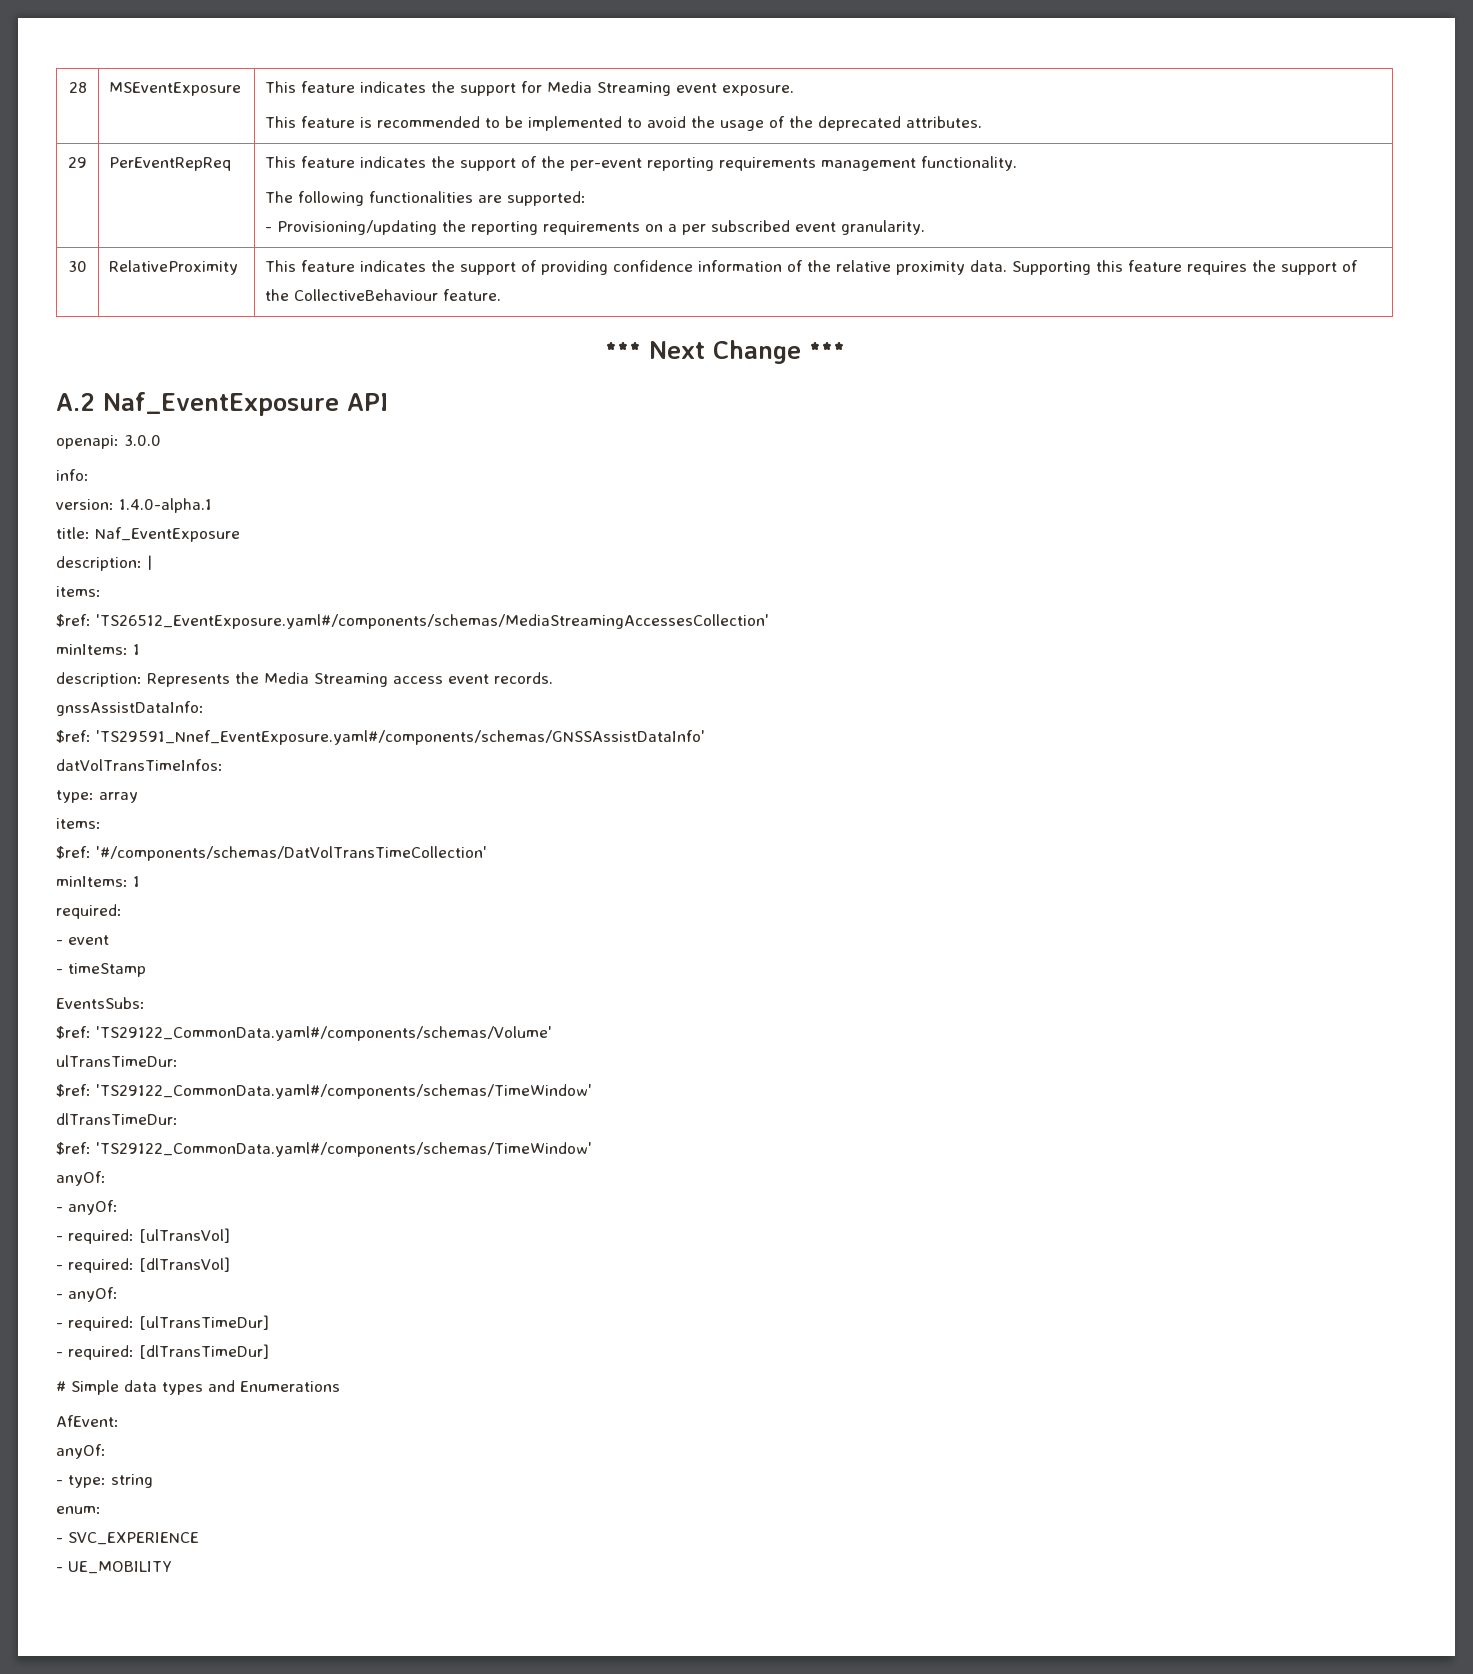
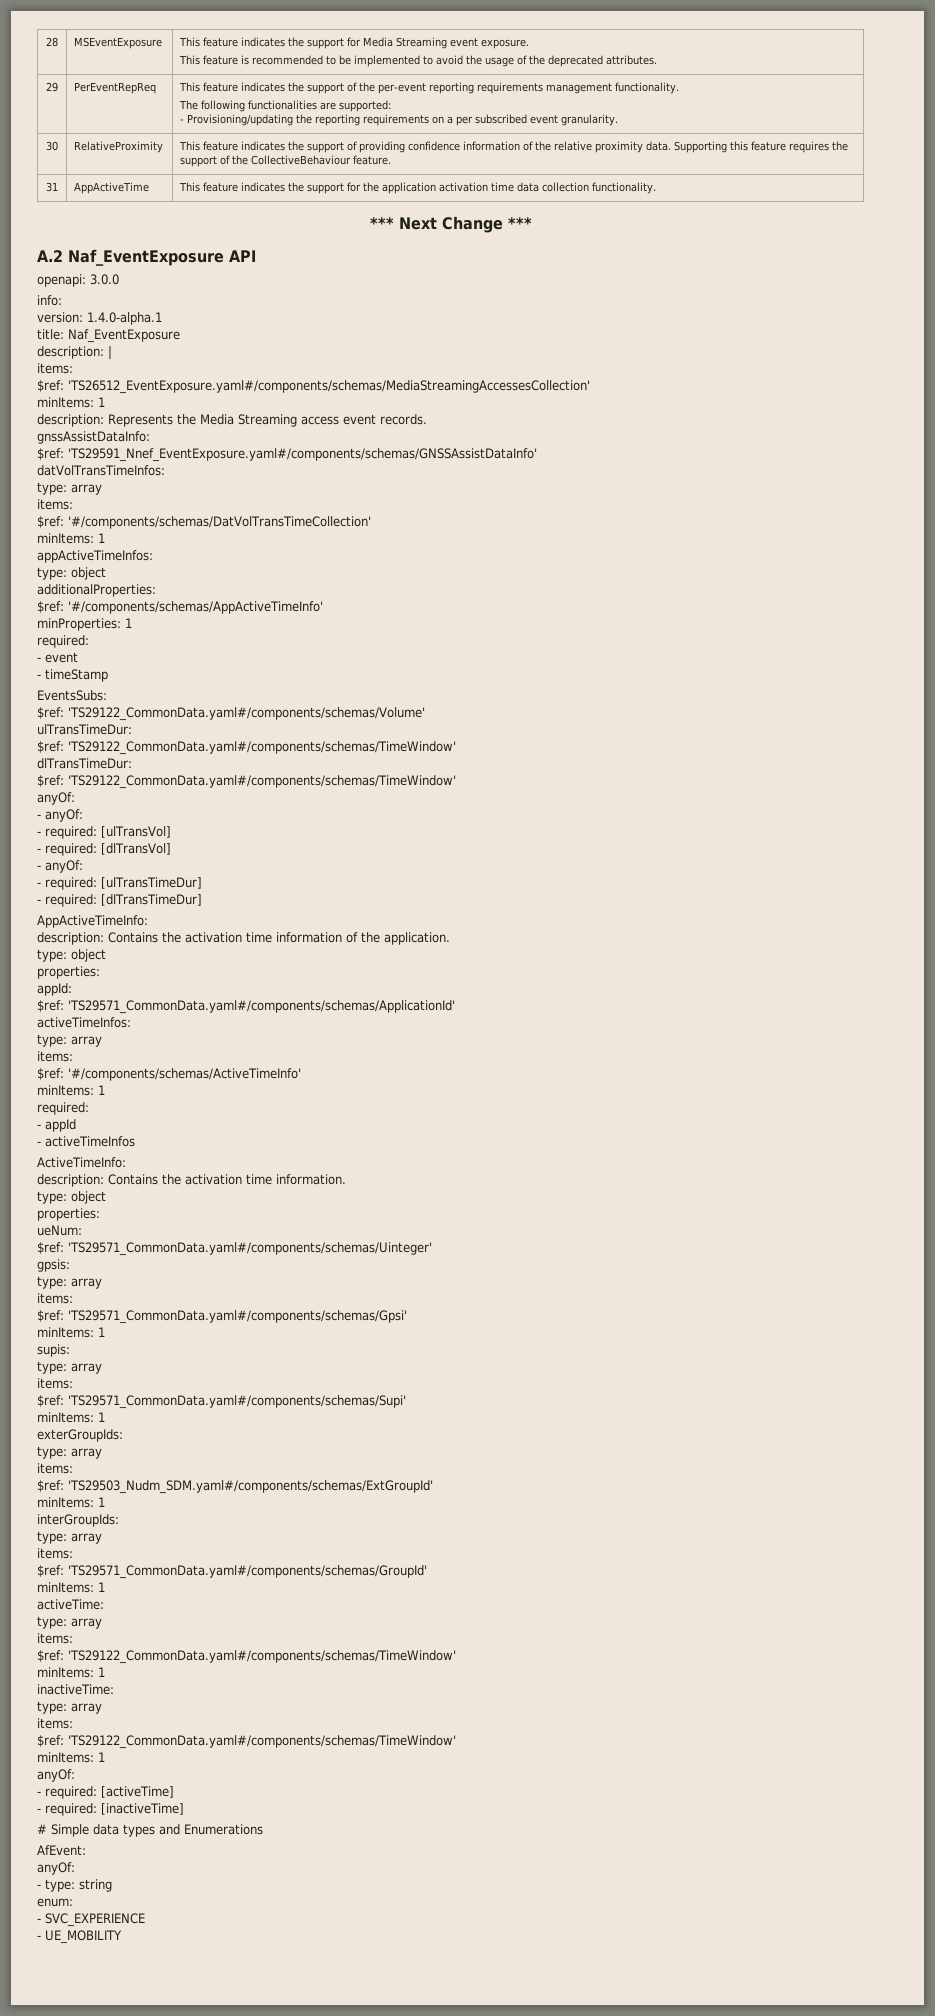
(502, 295) none -> [46,182,58,192] [74,182,150,194] [179,182,657,194] // 31 | AppActiveTime | This feature indicates the support for the application activation time data collection functionality.
(140, 881) none -> [37,550,153,563] [37,567,106,580] [37,584,156,597] [37,601,323,614] [37,618,132,631] // appActiveTimeInfos: // type: object // additionalProperties: // $ref: '#/components/schemas/AppActiveTimeInfo' // minProperties: 1
(269, 1351) none -> [37,915,148,928] [37,932,450,945] [37,949,106,962] [37,966,100,979] [37,983,72,996] [37,1000,455,1014] [37,1017,131,1028] [37,1034,102,1047] [37,1051,73,1062] [37,1068,301,1081] [37,1085,105,1096] [37,1102,89,1115] [37,1119,76,1132] [37,1136,135,1147] [37,1157,126,1168] [37,1174,346,1187] [37,1191,106,1204] [37,1208,100,1221] [37,1225,82,1236] [37,1242,432,1256] [37,1259,70,1272] [37,1276,102,1289] [37,1293,73,1304] [37,1310,407,1324] [37,1327,105,1338] [37,1344,70,1357] [37,1361,102,1374] [37,1378,73,1389] [37,1395,406,1409] [37,1412,105,1423] [37,1429,123,1442] [37,1446,102,1459] [37,1463,73,1474] [37,1480,433,1494] [37,1497,105,1508] [37,1514,119,1527] [37,1531,102,1544] [37,1548,73,1559] [37,1565,427,1579] [37,1582,105,1593] [37,1599,104,1610] [37,1616,102,1629] [37,1633,73,1644] [37,1650,456,1664] [37,1667,105,1678] [37,1684,114,1695] [37,1701,102,1714] [37,1718,73,1729] [37,1735,456,1749] [37,1752,105,1763] [37,1769,75,1782] [37,1786,174,1799] [37,1803,184,1816] // AppActiveTimeInfo: // description: Contains the activation time information of the application. // type: object // properties: // appId: // $ref: 'TS29571_CommonData.yaml#/components/schemas/ApplicationId' // activeTimeInfos: // type: array // items: // $ref: '#/components/schemas/ActiveTimeInfo' // minItems: 1 // required: // - appId // - activeTimeInfos // ActiveTimeInfo: // description: Contains the activation time information. // type: object // properties: // ueNum: // $ref: 'TS29571_CommonData.yaml#/components/schemas/Uinteger' // gpsis: // type: array // items: // $ref: 'TS29571_CommonData.yaml#/components/schemas/Gpsi' // minItems: 1 // supis: // type: array // items: // $ref: 'TS29571_CommonData.yaml#/components/schemas/Supi' // minItems: 1 // exterGroupIds: // type: array // items: // $ref: 'TS29503_Nudm_SDM.yaml#/components/schemas/ExtGroupId' // minItems: 1 // interGroupIds: // type: array // items: // $ref: 'TS29571_CommonData.yaml#/components/schemas/GroupId' // minItems: 1 // activeTime: // type: array // items: // $ref: 'TS29122_CommonData.yaml#/components/schemas/TimeWindow' // minItems: 1 // inactiveTime: // type: array // items: // $ref: 'TS29122_CommonData.yaml#/components/schemas/TimeWindow' // minItems: 1 // anyOf: // - required: [activeTime] // - required: [inactiveTime]

